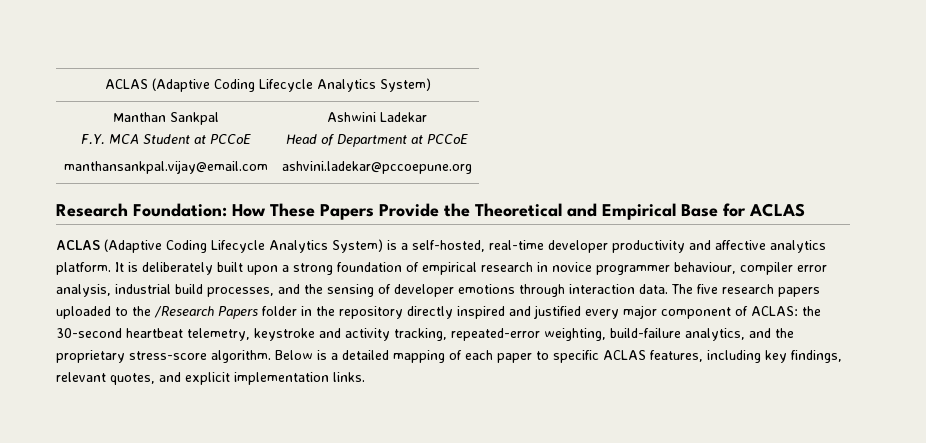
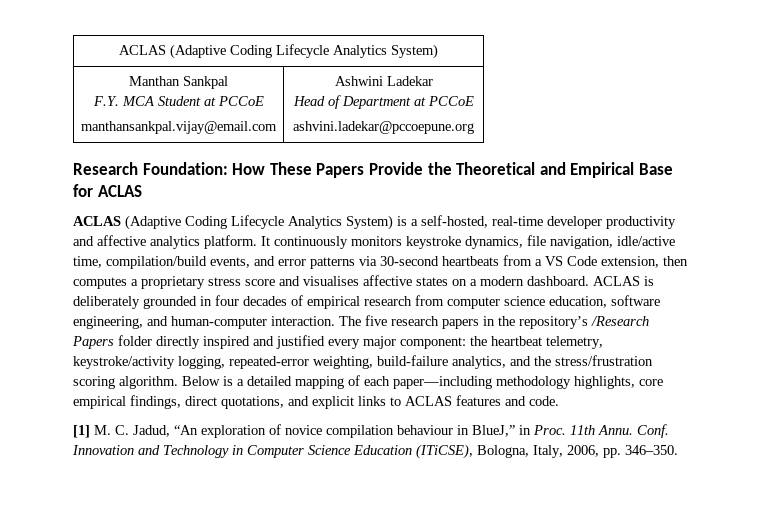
[128,262,827,275] [56,284,820,297] [56,306,403,319] is deliberately built upon a strong foundation of empirical research in novice programmer behaviour, compiler error analysis, industrial build processes, and the sensing of developer emotions through interaction data. The five research papers uploaded to the /Research Papers folder in the repository -> [274,235,675,249] [73,255,688,269] [73,275,654,289] [73,295,660,309] [73,315,649,329] [72,335,152,349] continuously monitors keystroke dynamics, file navigation, idle/active time, compilation/build events, and error patterns via 30-second heartbeats from a VS Code extension, then computes a proprietary stress score and visualises affective states on a modern dashboard. ACLAS is deliberately grounded in four decades of empirical research from computer science education, software engineering, and human-computer interaction. The five research papers in the repository’s /Research Papers folder
[661,306,821,319] [56,328,447,341] component of ACLAS: the 30-second heartbeat telemetry, keystroke and activity tracking, -> [400,336,603,349] [73,356,225,369] component: the heartbeat telemetry, keystroke/activity logging,
[56,350,207,363] proprietary stress-score -> [555,355,653,366] [73,376,115,389] stress/frustration scoring
[497,350,842,363] [56,372,365,385] paper to specific ACLAS features, including key findings, relevant quotes, and explicit implementation links. -> [393,376,663,389] [73,395,559,409] [73,424,669,438] [72,444,678,459] paper—including methodology highlights, core empirical findings, direct quotations, and explicit links to ACLAS features and code. // [1] M. C. Jadud, “An exploration of novice compilation behaviour in BlueJ,” in Proc. 11th Annu. Conf. Innovation and Technology in Computer Science Education (ITiCSE), Bologna, Italy, 2006, pp. 346–350.

